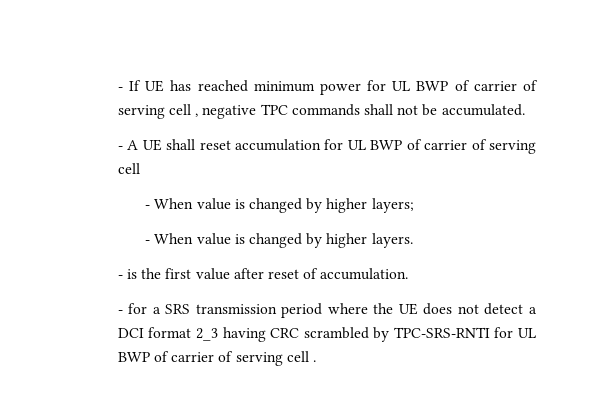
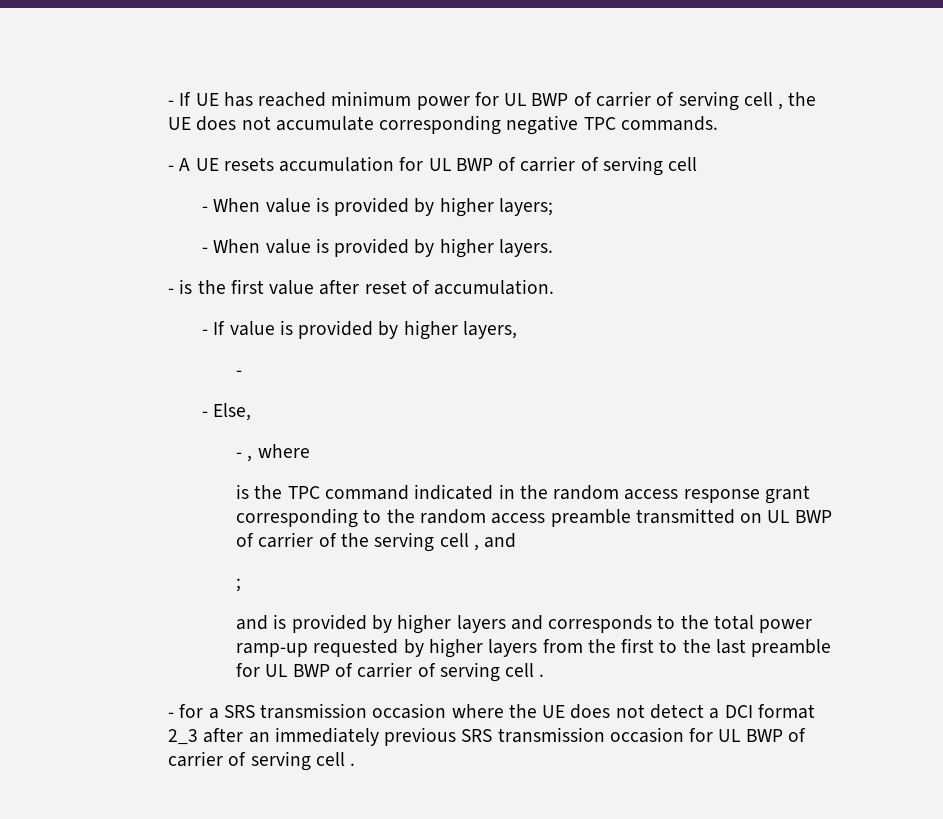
[202,104,525,119] negative TPC commands shall not be accumulated. -> [788,92,817,106] [168,115,718,135] the UE does not accumulate corresponding negative TPC commands.
[166,139,231,150] shall reset -> [223,157,274,171] resets
[249,198,303,213] changed -> [334,197,410,216] provided
[249,233,303,248] changed -> [334,238,410,257] provided
(409, 274) none -> [202,320,517,340] [236,370,243,376] [202,403,252,421] [236,444,310,462] [236,484,810,504] [236,508,832,528] [236,532,517,552] [236,578,242,592] [236,614,813,634] [236,638,832,658] [236,662,545,682] // - If value is provided by higher layers, // - // - Else, // - , where // is the TPC command indicated in the random access response grant corresponding to the random access preamble transmitted on UL BWP of carrier of the serving cell , and // ; // and is provided by higher layers and corresponds to the total power ramp-up requested by higher layers from the first to the last preamble for UL BWP of carrier of serving cell .
[281,303,323,318] period -> [372,703,447,719] occasion
[222,327,490,342] having CRC scrambled by TPC-SRS-RNTI -> [203,727,684,746] after an immediately previous SRS transmission occasion

